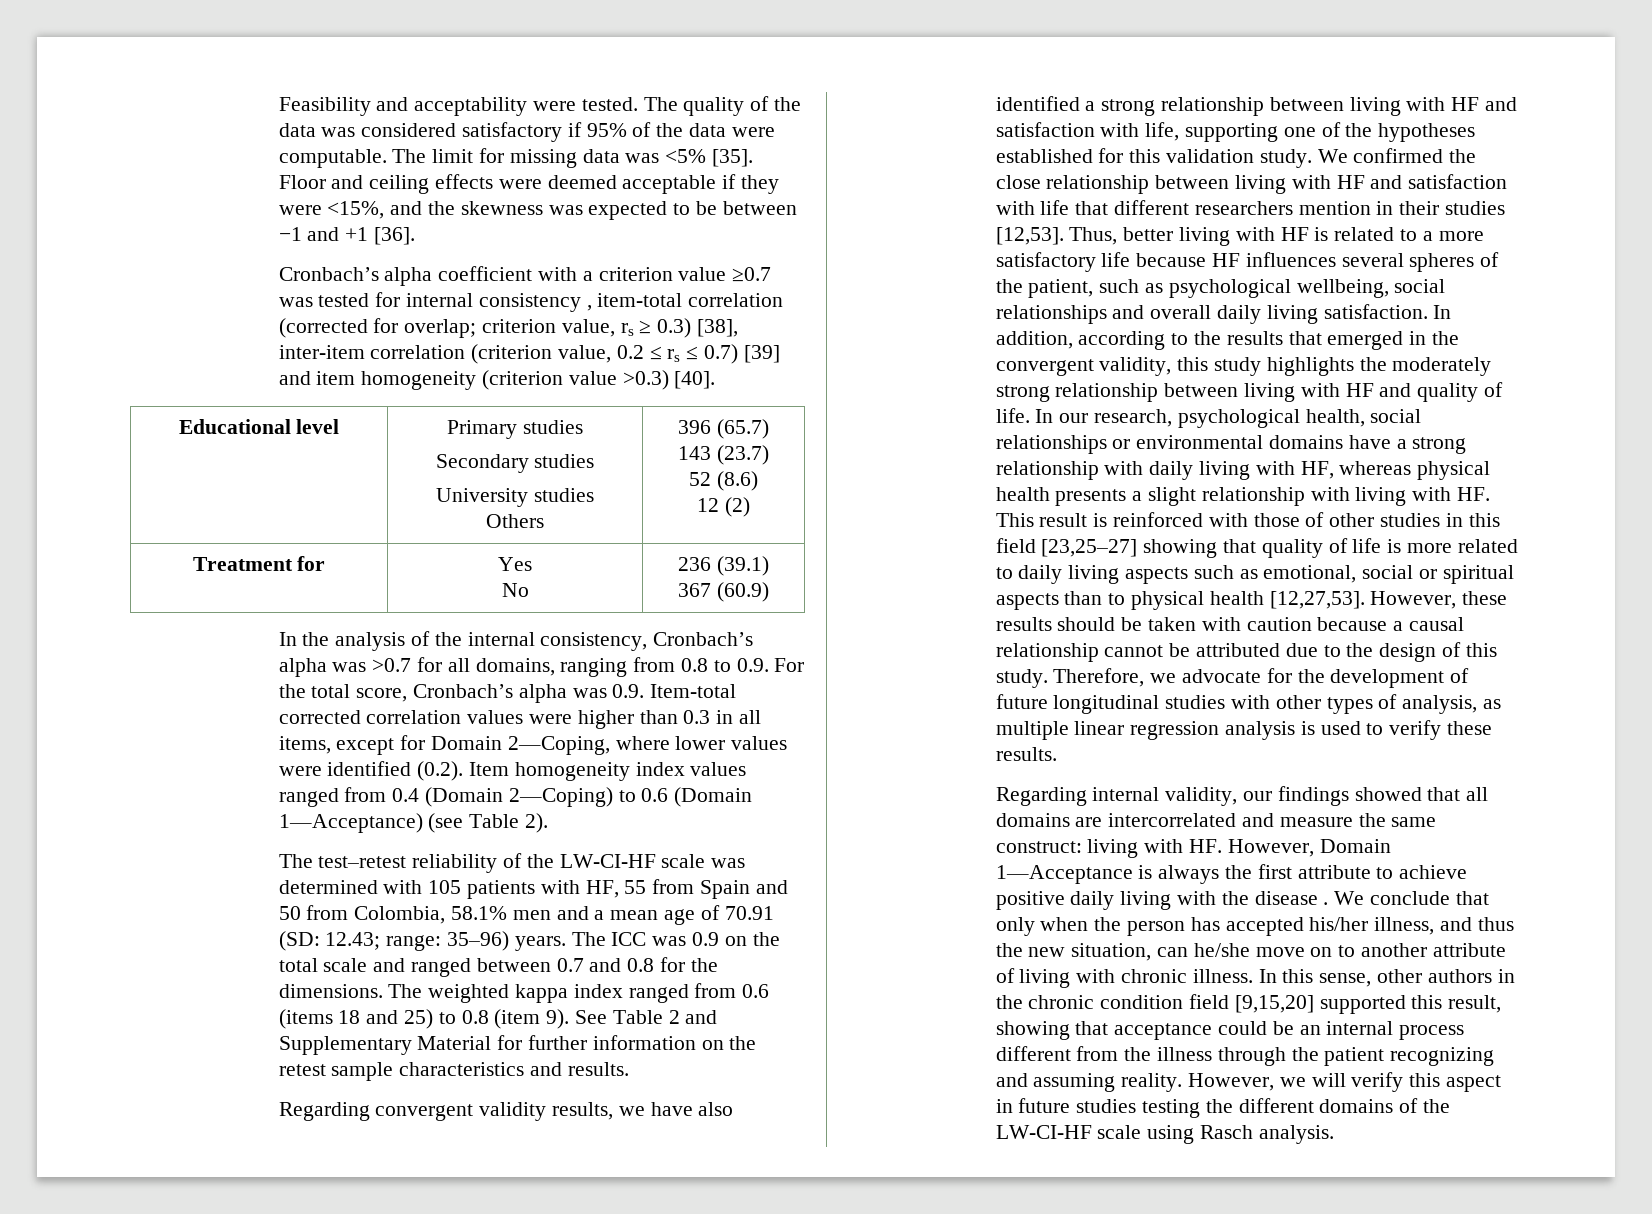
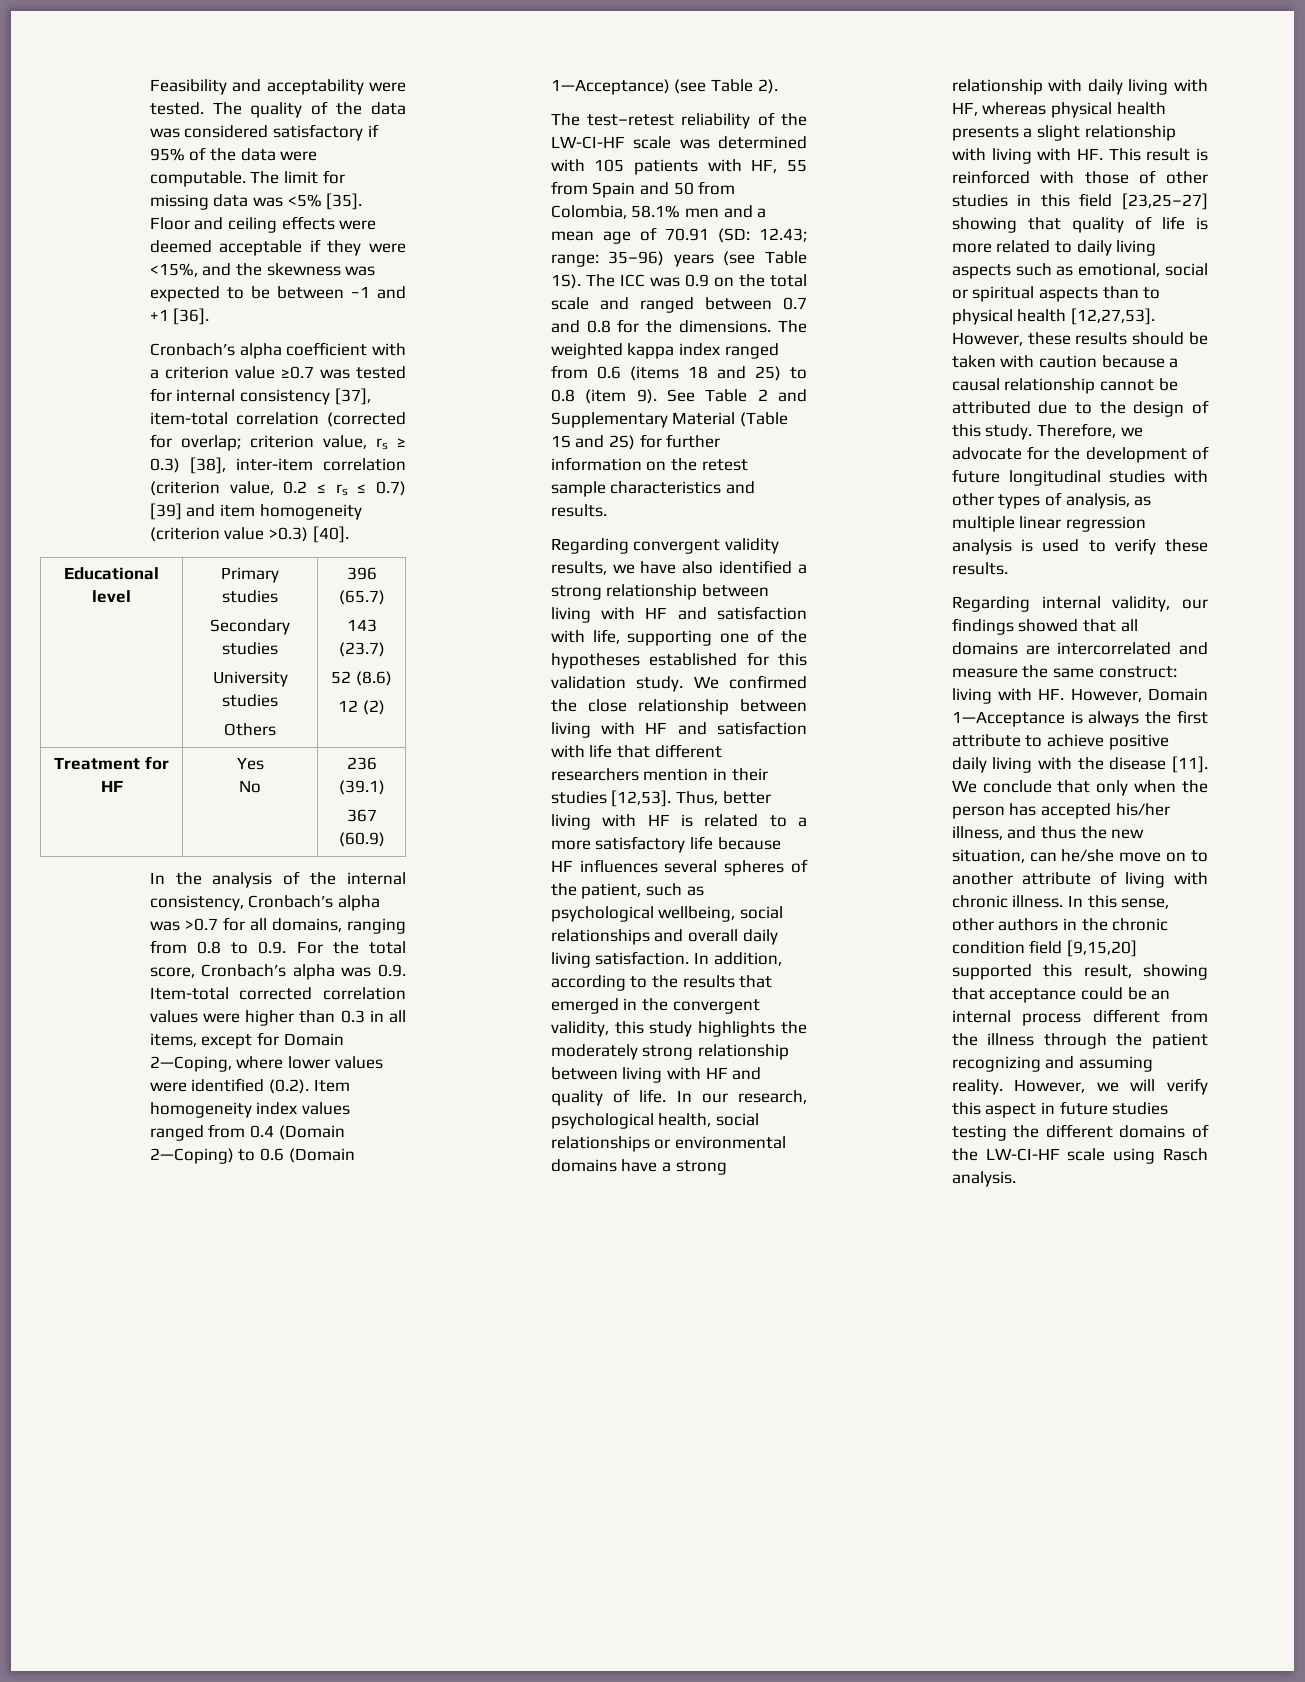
[586,305,592,311] , -> [334,388,371,405] [37],
(326, 563) none -> [100,780,123,792] HF
[514,936,566,951] years. -> [673,251,807,267] [550,274,581,289] years (see Table 1S).
(492, 1043) none -> [739,412,788,427] [550,435,635,450] (Table 1S and 2S)
[1323,902,1329,905] . -> [1172,756,1208,773] [11].

